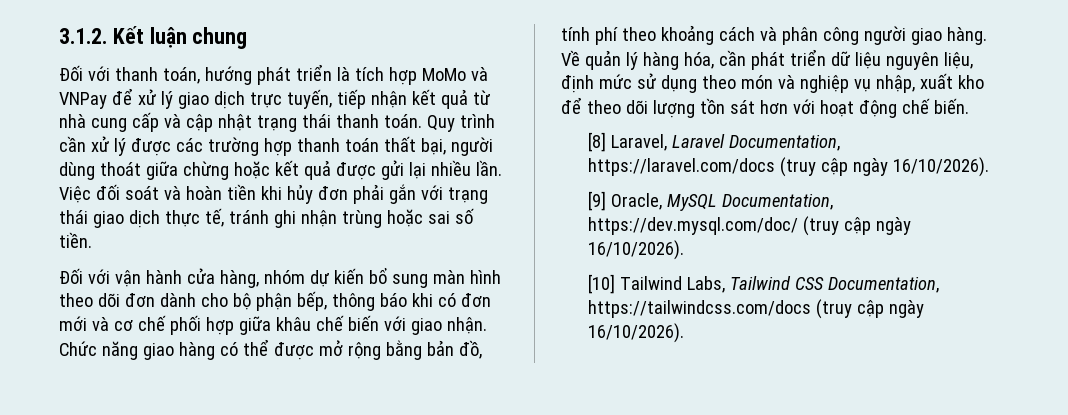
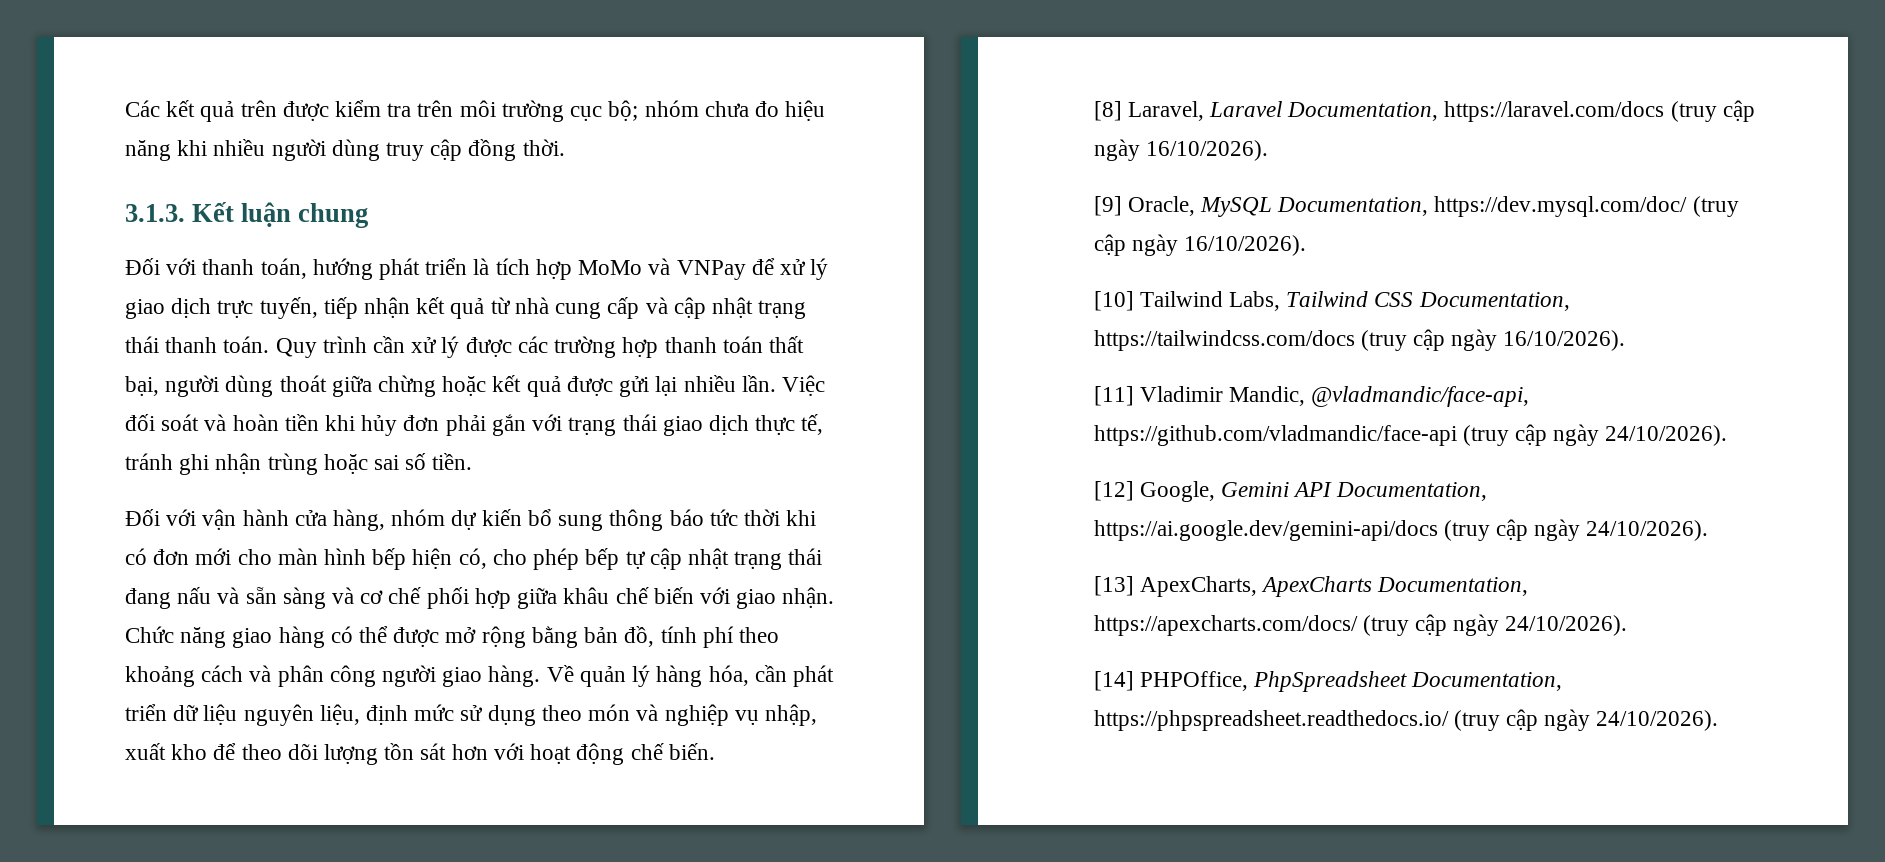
[59,28,107,44] 3.1.2. -> [125,100,826,122] [125,139,565,161] [125,204,185,222] Các kết quả trên được kiểm tra trên môi trường cục bộ; nhóm chưa đo hiệu năng khi nhiều người dùng truy cập đồng thời. // 3.1.3.
[432,270,501,284] [59,291,491,311] [59,316,87,331] màn hình theo dõi đơn dành cho bộ phận bếp, thông báo khi có đơn mới -> [609,509,817,531] [125,548,823,570] [125,587,326,609] thông báo tức thời khi có đơn mới cho màn hình bếp hiện có, cho phép bếp tự cập nhật trạng thái đang nấu và sẵn sàng
(684, 333) none -> [1093,386,1530,407] [1093,424,1728,446] [1093,481,1488,502] [1093,519,1709,541] [1093,576,1529,597] [1093,614,1628,636] [1093,671,1563,692] [1093,709,1719,731] // [11] Vladimir Mandic, @vladmandic/face-api, https://github.com/vladmandic/face-api (truy cập ngày 24/10/2026). // [12] Google, Gemini API Documentation, https://ai.google.dev/gemini-api/docs (truy cập ngày 24/10/2026). // [13] ApexCharts, ApexCharts Documentation, https://apexcharts.com/docs/ (truy cập ngày 24/10/2026). // [14] PHPOffice, PhpSpreadsheet Documentation, https://phpspreadsheet.readthedocs.io/ (truy cập ngày 24/10/2026).

